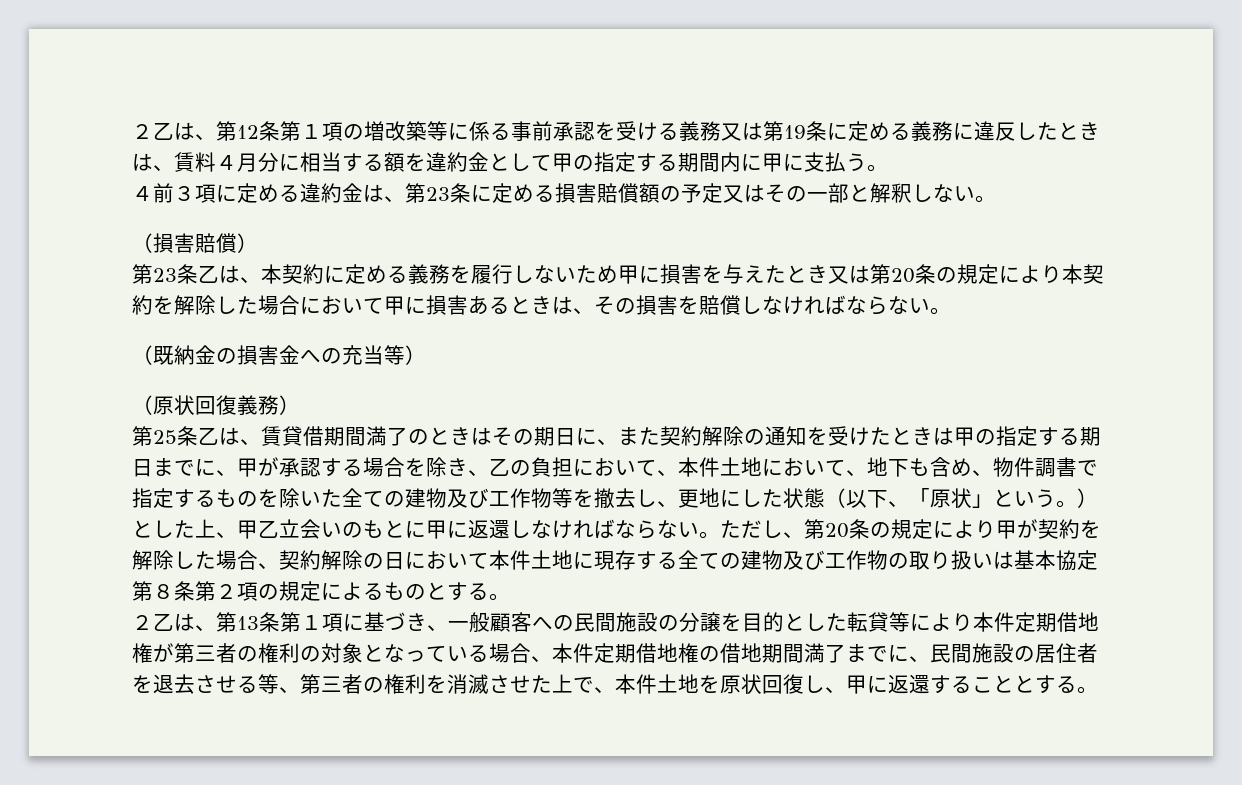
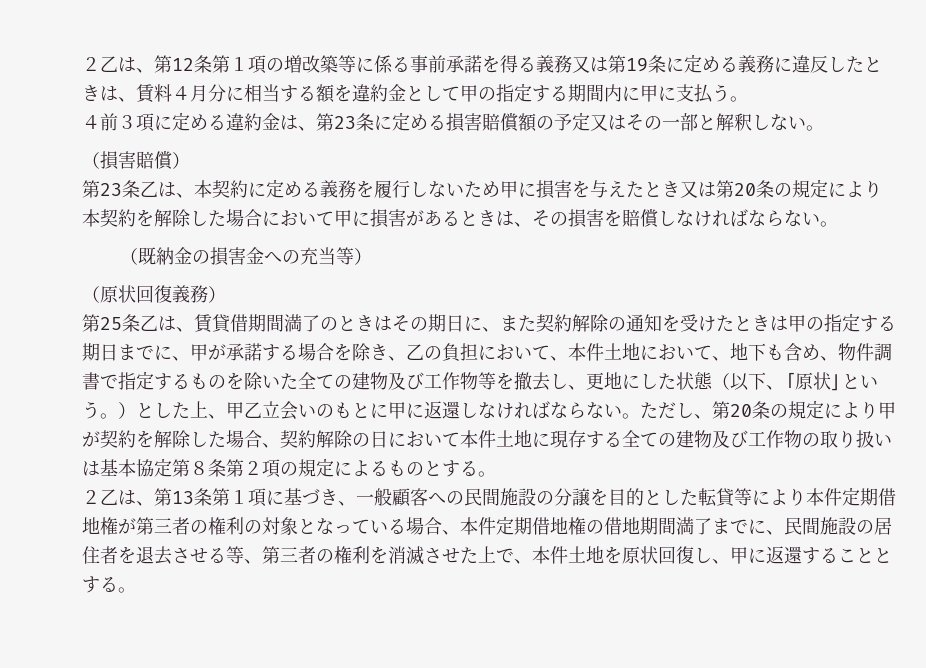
[574,121,658,141] 認を受け -> [464,55,518,73] 諾を得
(468, 305) none -> [406,210,424,226] が
[300,458,321,477] 認 -> [244,343,262,361] 諾

